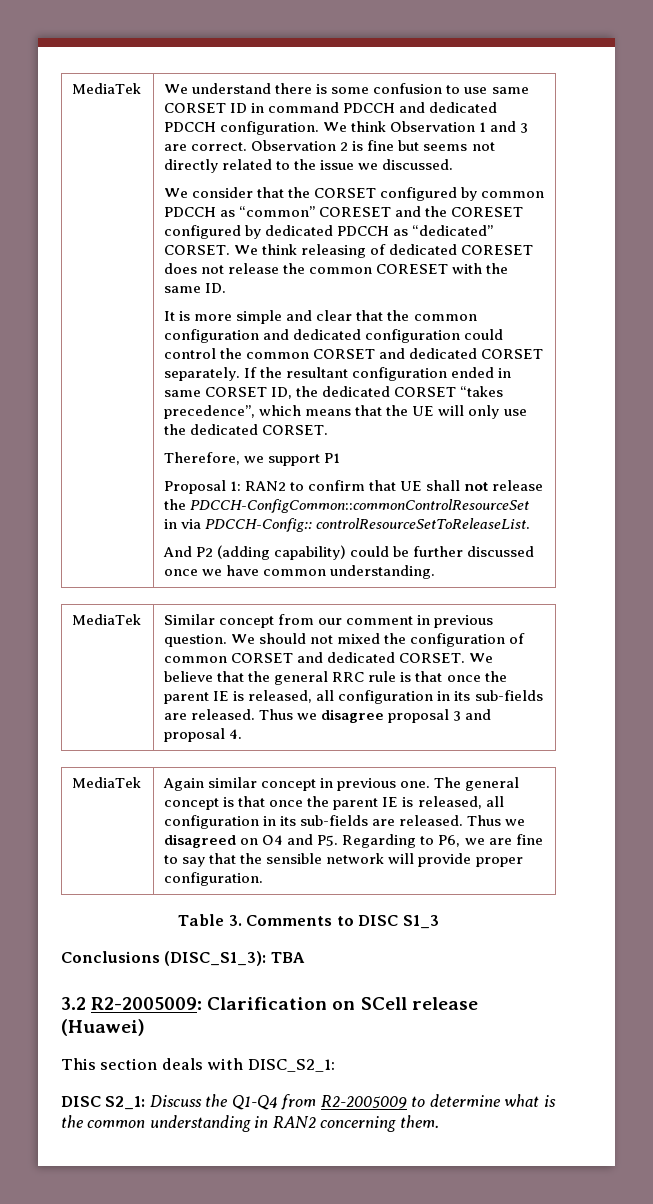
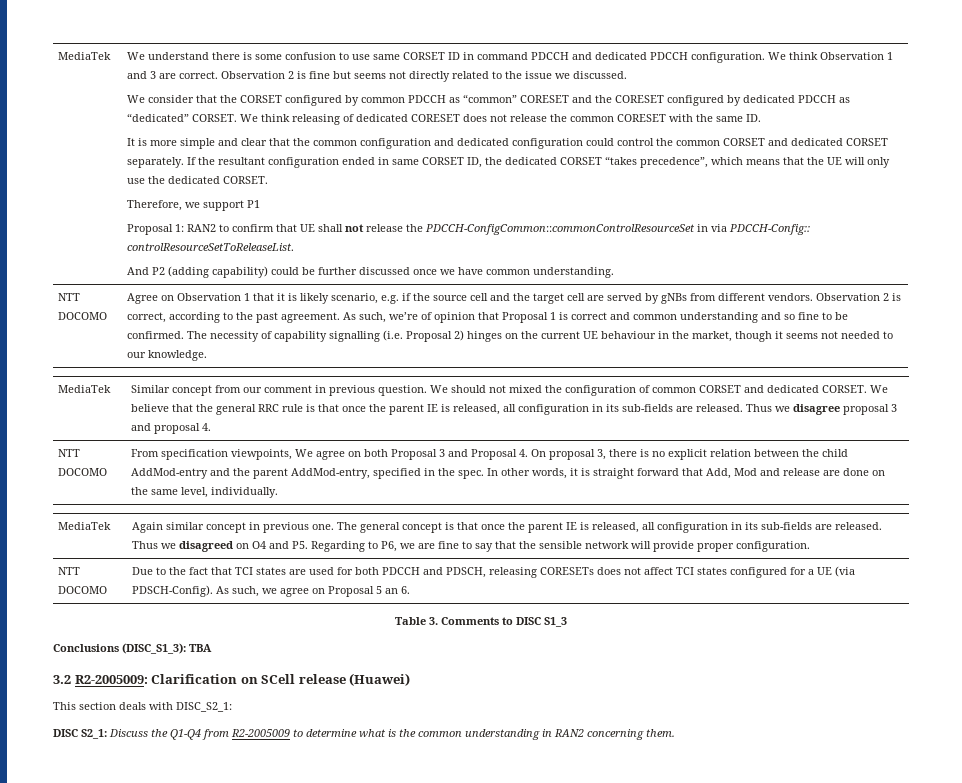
(436, 572) none -> [58,293,81,301] [58,312,108,320] [127,293,902,304] [127,312,849,323] [127,330,894,342] [127,350,208,361] // NTT DOCOMO | Agree on Observation 1 that it is likely scenario, e.g. if the source cell and the target cell are served by gNBs from different vendors. Observation 2 is correct, according to the past agreement. As such, we’re of opinion that Proposal 1 is correct and common understanding and so fine to be confirmed. The necessity of capability signalling (i.e. Proposal 2) hinges on the current UE behaviour in the market, though it seems not needed to our knowledge.
(243, 734) none -> [58,449,81,457] [58,468,108,476] [131,449,849,460] [131,468,886,479] [131,487,279,498] // NTT DOCOMO | From specification viewpoints, We agree on both Proposal 3 and Proposal 4. On proposal 3, there is no explicit relation between the child AddMod-entry and the parent AddMod-entry, specified in the spec. In other words, it is straight forward that Add, Mod and release are done on the same level, individually.
(264, 879) none -> [58,567,81,575] [58,586,108,594] [132,566,856,578] [132,585,411,597] // NTT DOCOMO | Due to the fact that TCI states are used for both PDCCH and PDSCH, releasing CORESETs does not affect TCI states configured for a UE (via PDSCH-Config). As such, we agree on Proposal 5 an 6.

